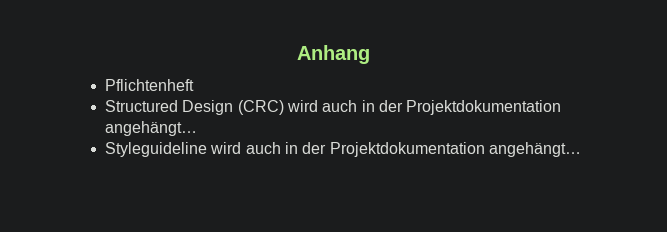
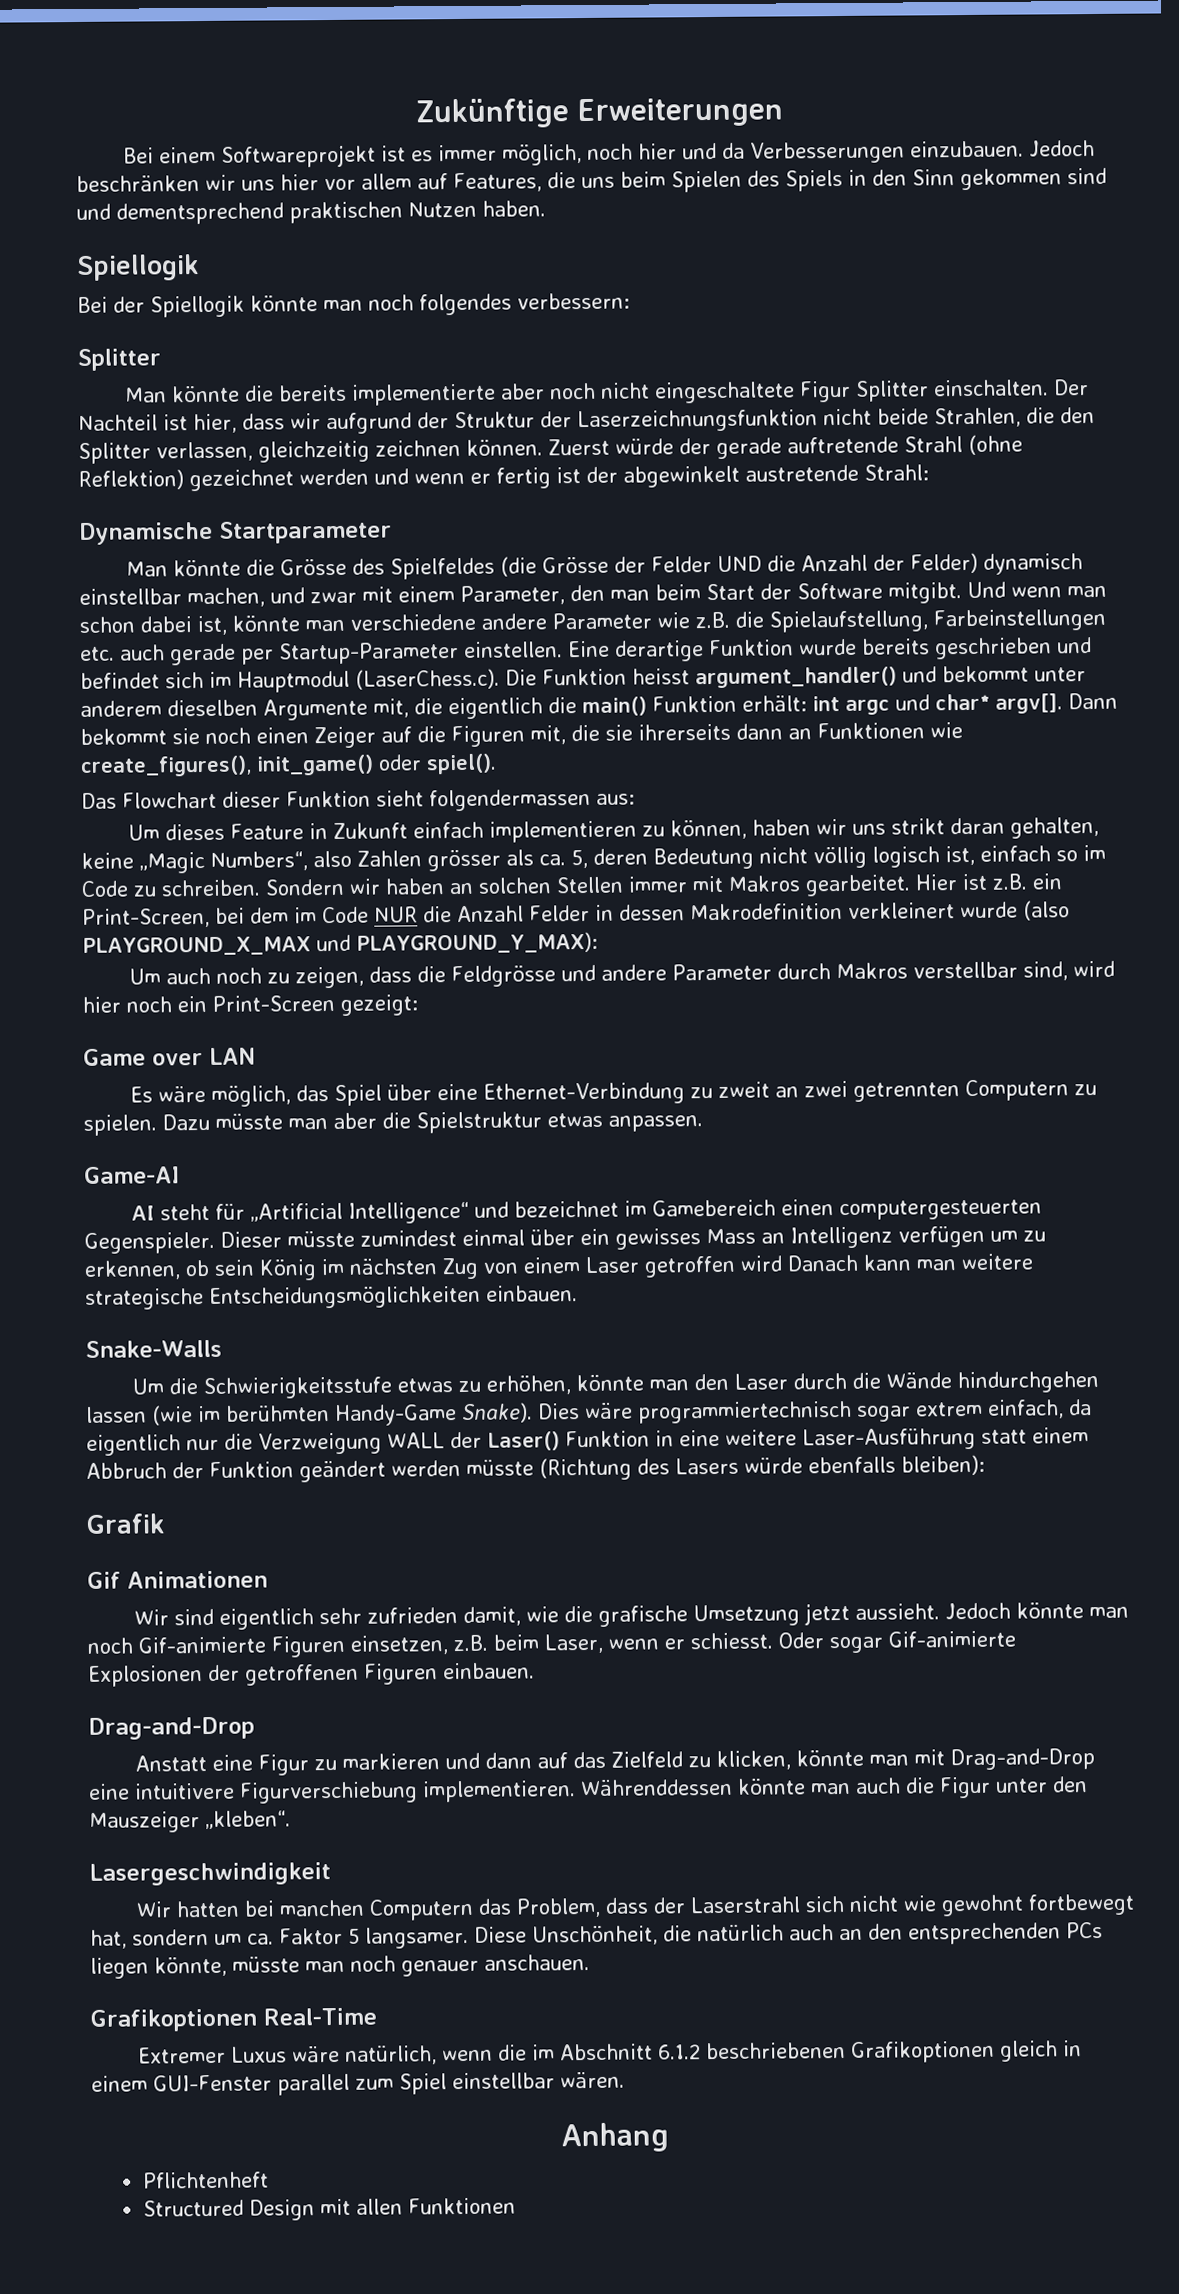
[297,45,370,64] [105,79,195,91] [105,100,562,115] [105,121,198,136] [105,142,582,157] Anhang // Pflichtenheft // Structured Design (CRC) wird auch in der Projektdokumentation angehängt… // Styleguideline wird auch in der Projektdokumentation angehängt… -> [415,97,783,129] [123,139,1096,168] [76,167,1107,193] [76,200,546,225] [76,254,200,281] [77,292,630,318] [77,348,161,371] [125,379,1090,406] [78,407,1095,435] [78,434,1023,464] [78,464,929,492] [79,520,392,545] [126,552,1084,580] [79,581,1107,608] [79,608,1106,636] [80,637,1092,666] [80,665,1086,693] [80,692,1118,721] [80,722,963,749] [80,753,497,777] [81,788,635,812] [128,816,1100,843] [81,844,1106,874] [81,873,1062,897] [82,900,1070,928] [82,931,598,956] [129,960,1116,989] [82,994,418,1016] [83,1047,256,1066] [130,1079,1098,1107] [83,1111,703,1136] [84,1166,180,1184] [131,1199,1043,1224] [84,1225,1046,1254] [84,1253,1033,1281] [85,1284,578,1310] [85,1339,222,1358] [132,1370,1100,1400] [86,1399,1092,1427] [86,1427,1089,1456] [86,1454,985,1483] [86,1513,166,1534] [87,1570,268,1589] [134,1601,1130,1630] [87,1630,1016,1658] [88,1662,535,1687] [88,1716,255,1740] [135,1748,1096,1776] [88,1776,1088,1804] [89,1810,291,1833] [89,1862,331,1886] [136,1893,1136,1921] [90,1921,1103,1949] [90,1954,590,1979] [90,2007,377,2032] [138,2040,1083,2065] [91,2071,625,2096] [561,2122,669,2153] [142,2171,269,2189] [142,2197,516,2221] Zukünftige Erweiterungen // Bei einem Softwareprojekt ist es immer möglich, noch hier und da Verbesserungen einzubauen. Jedoch beschränken wir uns hier vor allem auf Features, die uns beim Spielen des Spiels in den Sinn gekommen sind und dementsprechend praktischen Nutzen haben. // Spiellogik // Bei der Spiellogik könnte man noch folgendes verbessern: // Splitter // Man könnte die bereits implementierte aber noch nicht eingeschaltete Figur Splitter einschalten. Der Nachteil ist hier, dass wir aufgrund der Struktur der Laserzeichnungsfunktion nicht beide Strahlen, die den Splitter verlassen, gleichzeitig zeichnen können. Zuerst würde der gerade auftretende Strahl (ohne Reflektion) gezeichnet werden und wenn er fertig ist der abgewinkelt austretende Strahl: // Dynamische Startparameter // Man könnte die Grösse des Spielfeldes (die Grösse der Felder UND die Anzahl der Felder) dynamisch einstellbar machen, und zwar mit einem Parameter, den man beim Start der Software mitgibt. Und wenn man schon dabei ist, könnte man verschiedene andere Parameter wie z.B. die Spielaufstellung, Farbeinstellungen etc. auch gerade per Startup-Parameter einstellen. Eine derartige Funktion wurde bereits geschrieben und befindet sich im Hauptmodul (LaserChess.c). Die Funktion heisst argument_handler() und bekommt unter anderem dieselben Argumente mit, die eigentlich die main() Funktion erhält: int argc und char* argv[]. Dann bekommt sie noch einen Zeiger auf die Figuren mit, die sie ihrerseits dann an Funktionen wie create_figures(), init_game() oder spiel(). // Das Flowchart dieser Funktion sieht folgendermassen aus: // Um dieses Feature in Zukunft einfach implementieren zu können, haben wir uns strikt daran gehalten, keine „Magic Numbers“, also Zahlen grösser als ca. 5, deren Bedeutung nicht völlig logisch ist, einfach so im Code zu schreiben. Sondern wir haben an solchen Stellen immer mit Makros gearbeitet. Hier ist z.B. ein Print-Screen, bei dem im Code NUR die Anzahl Felder in dessen Makrodefinition verkleinert wurde (also PLAYGROUND_X_MAX und PLAYGROUND_Y_MAX): // Um auch noch zu zeigen, dass die Feldgrösse und andere Parameter durch Makros verstellbar sind, wird hier noch ein Print-Screen gezeigt: // Game over LAN // Es wäre möglich, das Spiel über eine Ethernet-Verbindung zu zweit an zwei getrennten Computern zu spielen. Dazu müsste man aber die Spielstruktur etwas anpassen. // Game-AI // AI steht für „Artificial Intelligence“ und bezeichnet im Gamebereich einen computergesteuerten Gegenspieler. Dieser müsste zumindest einmal über ein gewisses Mass an Intelligenz verfügen um zu erkennen, ob sein König im nächsten Zug von einem Laser getroffen wird Danach kann man weitere strategische Entscheidungsmöglichkeiten einbauen. // Snake-Walls // Um die Schwierigkeitsstufe etwas zu erhöhen, könnte man den Laser durch die Wände hindurchgehen lassen (wie im berühmten Handy-Game Snake). Dies wäre programmiertechnisch sogar extrem einfach, da eigentlich nur die Verzweigung WALL der Laser() Funktion in eine weitere Laser-Ausführung statt einem Abbruch der Funktion geändert werden müsste (Richtung des Lasers würde ebenfalls bleiben): // Grafik // Gif Animationen // Wir sind eigentlich sehr zufrieden damit, wie die grafische Umsetzung jetzt aussieht. Jedoch könnte man noch Gif-animierte Figuren einsetzen, z.B. beim Laser, wenn er schiesst. Oder sogar Gif-animierte Explosionen der getroffenen Figuren einbauen. // Drag-and-Drop // Anstatt eine Figur zu markieren und dann auf das Zielfeld zu klicken, könnte man mit Drag-and-Drop eine intuitivere Figurverschiebung implementieren. Währenddessen könnte man auch die Figur unter den Mauszeiger „kleben“. // Lasergeschwindigkeit // Wir hatten bei manchen Computern das Problem, dass der Laserstrahl sich nicht wie gewohnt fortbewegt hat, sondern um ca. Faktor 5 langsamer. Diese Unschönheit, die natürlich auch an den entsprechenden PCs liegen könnte, müsste man noch genauer anschauen. // Grafikoptionen Real-Time // Extremer Luxus wäre natürlich, wenn die im Abschnitt 6.1.2 beschriebenen Grafikoptionen gleich in einem GUI-Fenster parallel zum Spiel einstellbar wären. // Anhang // Pflichtenheft // Structured Design mit allen Funktionen

